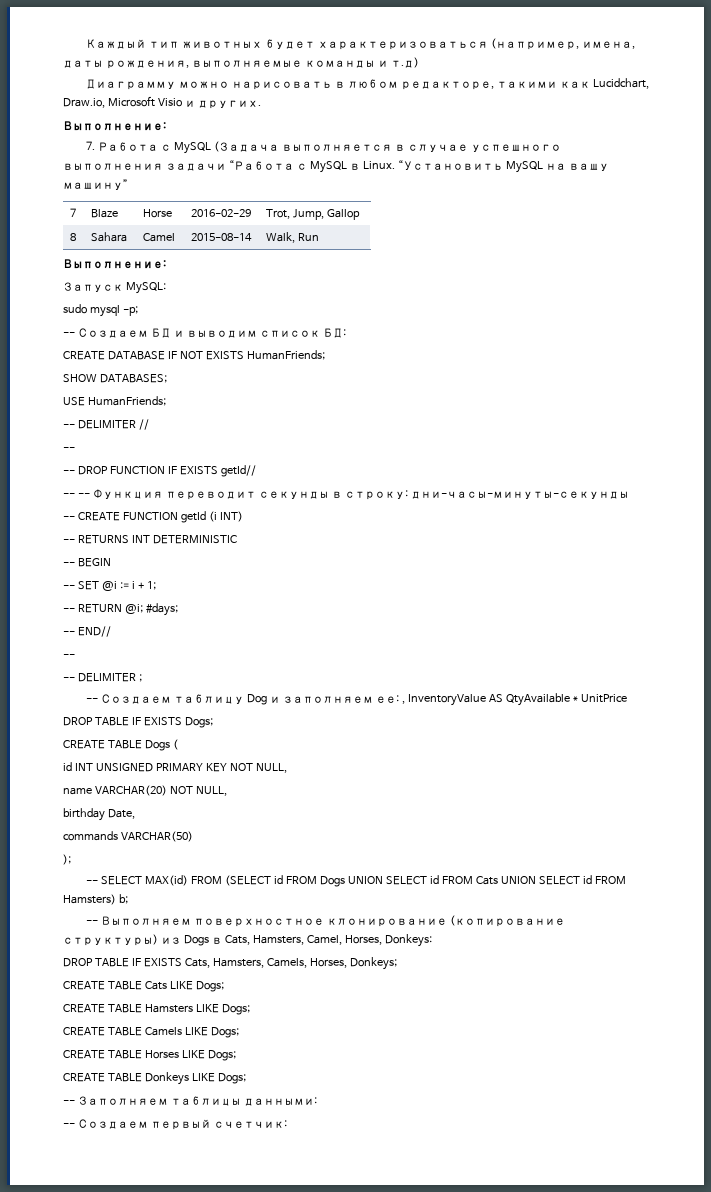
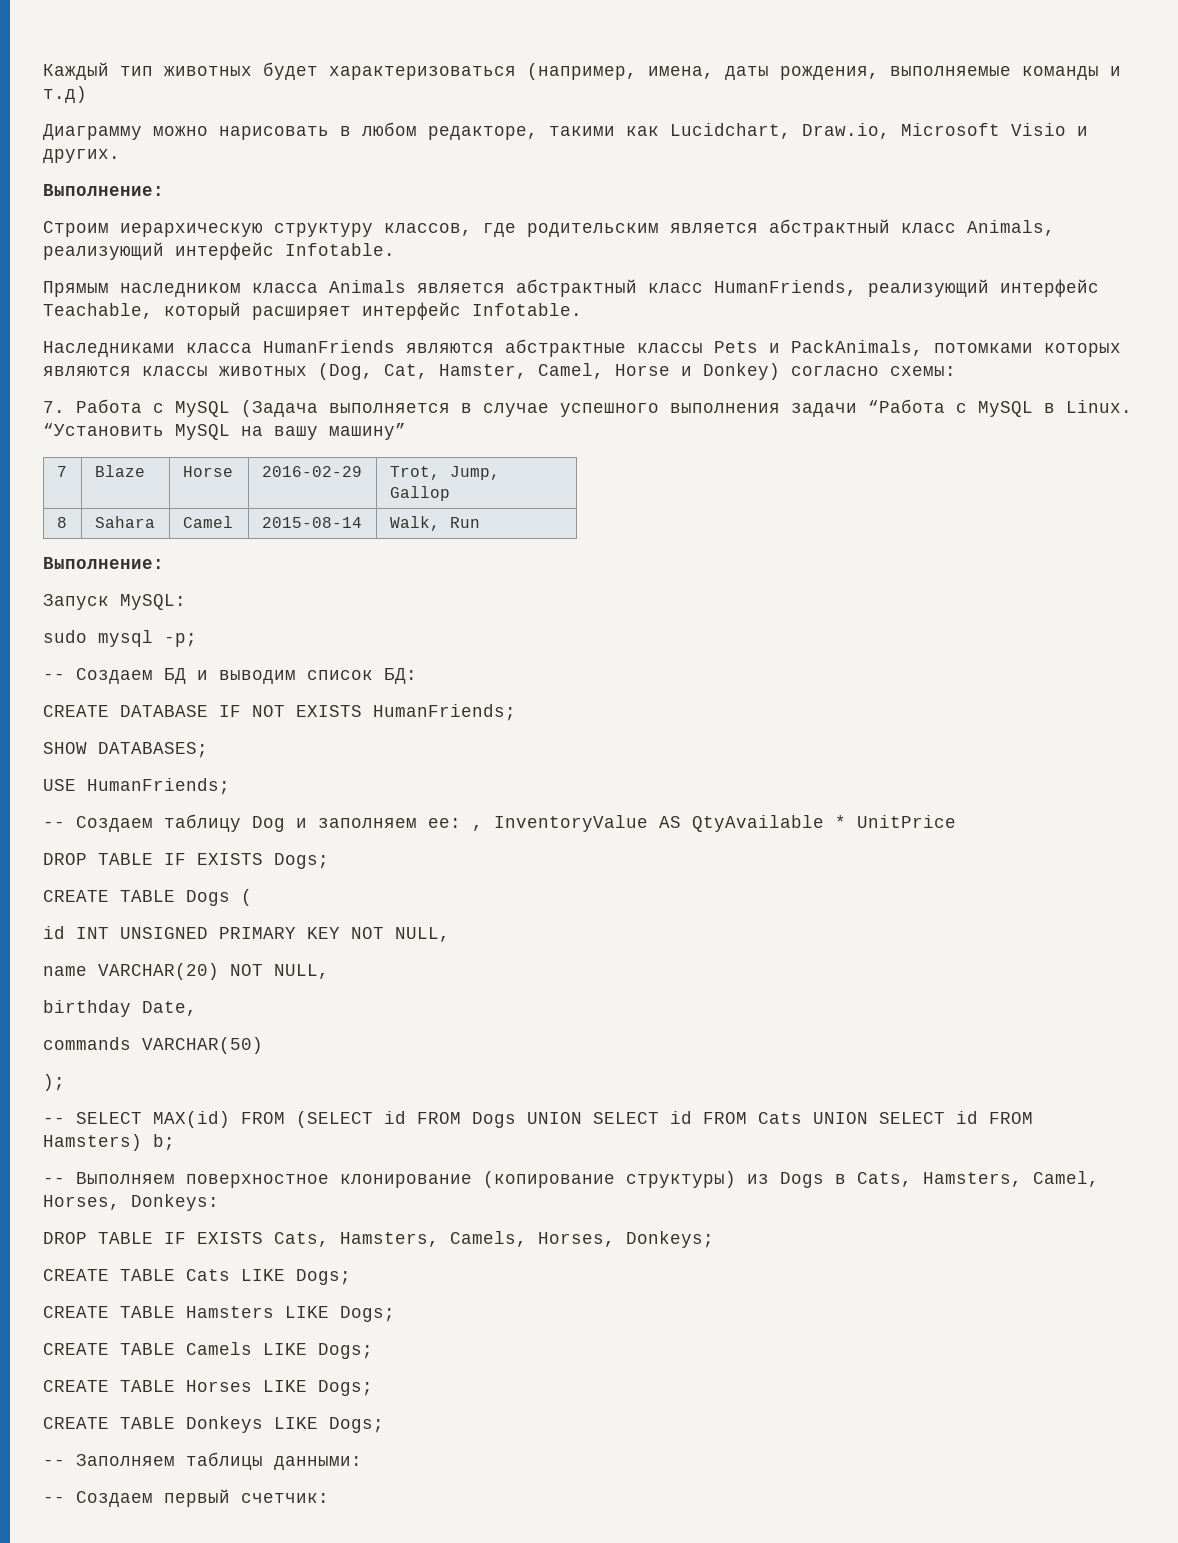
(166, 126) none -> [43,219,1055,237] [43,242,395,260] [43,279,1099,297] [43,302,582,320] [43,339,1121,357] [43,363,956,380] // Строим иерархическую структуру классов, где родительским является абстрактный класс Animals, реализующий интерфейс Infotable. // Прямым наследником класса Animals является абстрактный класс HumanFriends, реализующий интерфейс Teachable, который расширяет интерфейс Infotable. // Наследниками класса HumanFriends являются абстрактные классы Pets и PackAnimals, потомками которых являются классы животных (Dog, Cat, Hamster, Camel, Horse и Donkey) согласно схемы:
[63,419,149,430] [63,447,75,451] [63,465,256,477] [63,489,629,500] [63,511,243,523] [63,535,237,544] [63,558,111,567] [63,581,156,591] [63,603,178,616] [63,626,111,637] [63,654,75,658] [63,673,142,682] // -- DELIMITER // // -- // -- DROP FUNCTION IF EXISTS getId// // -- -- Функция переводит секунды в строку: дни-часы-минуты-секунды // -- CREATE FUNCTION getId (i INT) // -- RETURNS INT DETERMINISTIC // -- BEGIN // -- SET @i := i + 1; // -- RETURN @i; #days; // -- END// // -- // -- DELIMITER ; -> (230, 786) none

